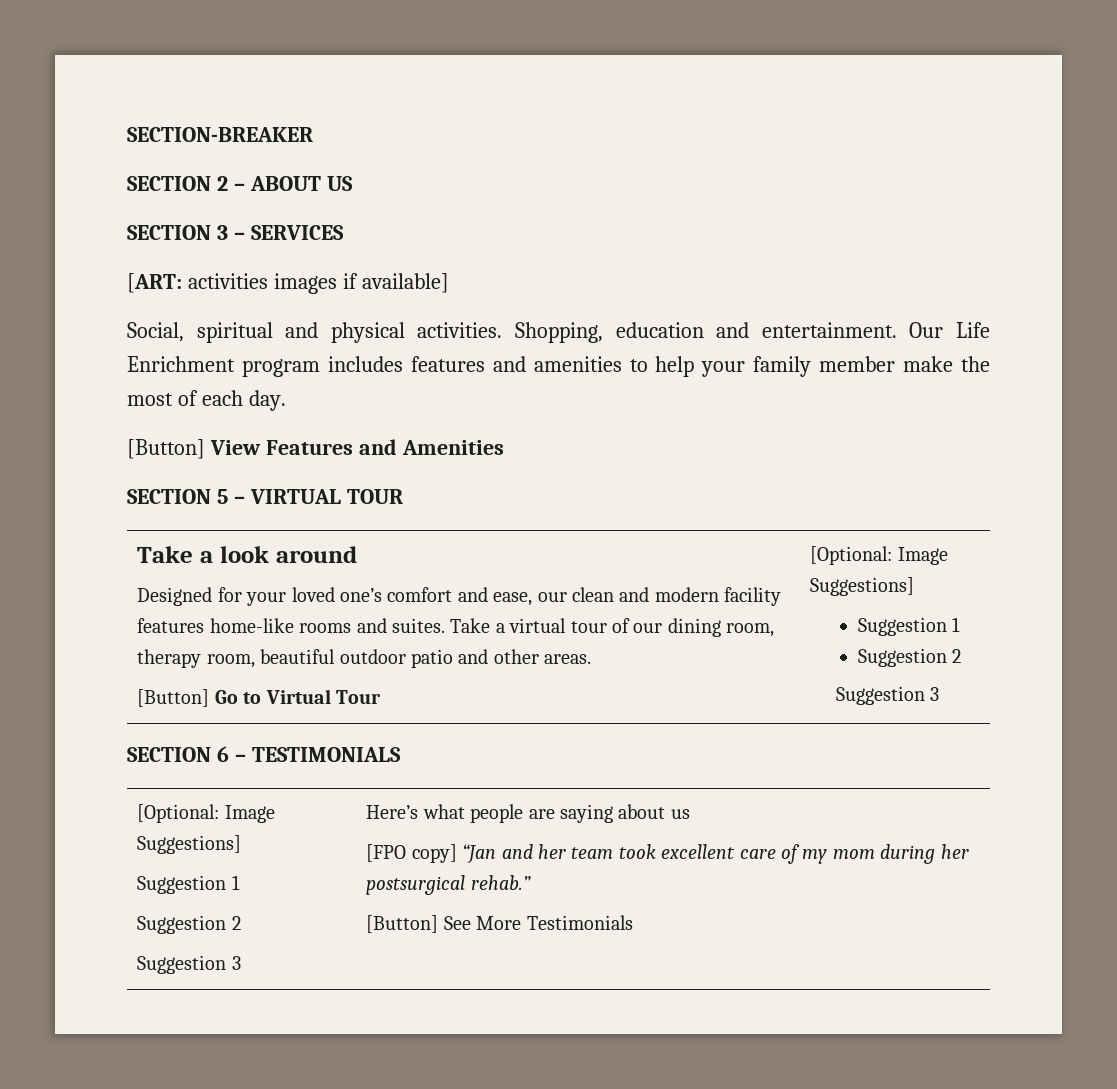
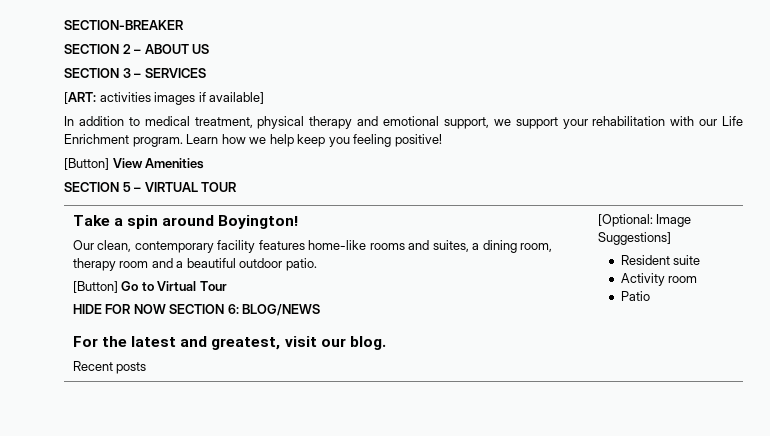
[127,322,991,343] [127,356,990,377] [127,390,286,411] Social, spiritual and physical activities. Shopping, education and entertainment. Our Life Enrichment program includes features and amenities to help your family member make the most of each day. -> [64,116,743,129] [64,134,442,147] In addition to medical treatment, physical therapy and emotional support, we support your rehabilitation with our Life Enrichment program. Learn how we help keep you feeling positive!
[265,439,397,455] Features and -> (143, 163) none
[219,546,269,563] look -> [127,215,159,229] spin
[137,587,719,606] // Designed for your loved one’s comfort and ease, our clean and modern -> [218,215,299,229] [72,240,214,253] Boyington! // Our clean, contemporary
[391,618,775,637] [137,649,592,668] suites. Take a virtual tour of our dining room, therapy room, beautiful outdoor patio and other areas. -> [432,240,553,253] [72,258,317,271] suites, a dining room, therapy room and a beautiful outdoor patio.
[810,546,948,565] [810,577,915,596] [858,617,961,636] [858,648,962,667] [836,686,940,705] [127,746,401,762] [137,804,275,823] [137,835,242,854] [137,875,240,894] [137,915,241,934] [137,955,241,974] [366,804,690,823] [366,844,969,864] [366,875,531,895] [366,915,633,933] | [Optional: Image Suggestions] // Suggestion 1 // Suggestion 2 // Suggestion 3 // SECTION 6 – TESTIMONIALS // [Optional: Image Suggestions] // Suggestion 1 // Suggestion 2 // Suggestion 3 | Here’s what people are saying about us // [FPO copy] “Jan and her team took excellent care of my mom during her postsurgical rehab.” // [Button] See More Testimonials -> [72,304,321,316] [72,336,386,350] [72,361,147,374] [597,214,692,227] [597,232,671,245] [620,255,701,265] [620,273,698,286] [620,291,650,301] // HIDE FOR NOW SECTION 6: BLOG/NEWS // For the latest and greatest, visit our blog. // Recent posts | [Optional: Image Suggestions] // Resident suite // Activity room // Patio

